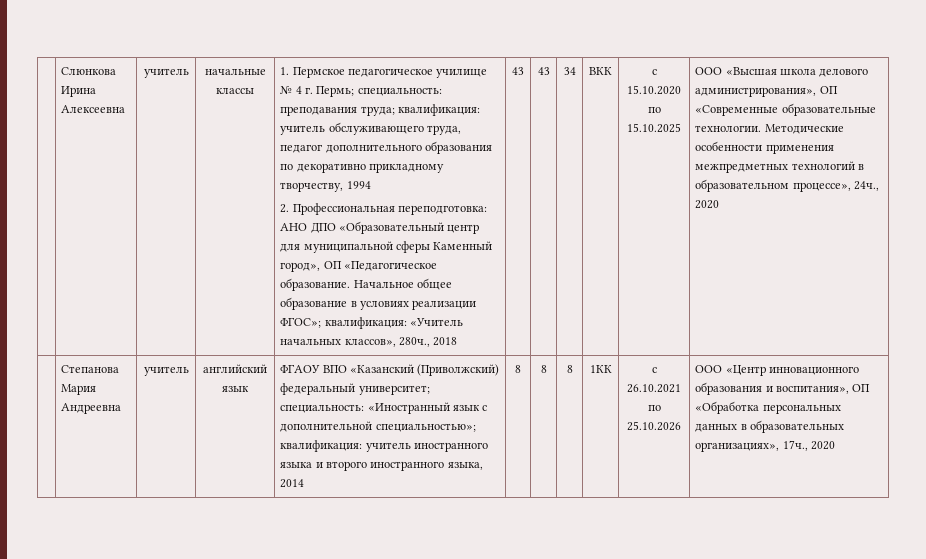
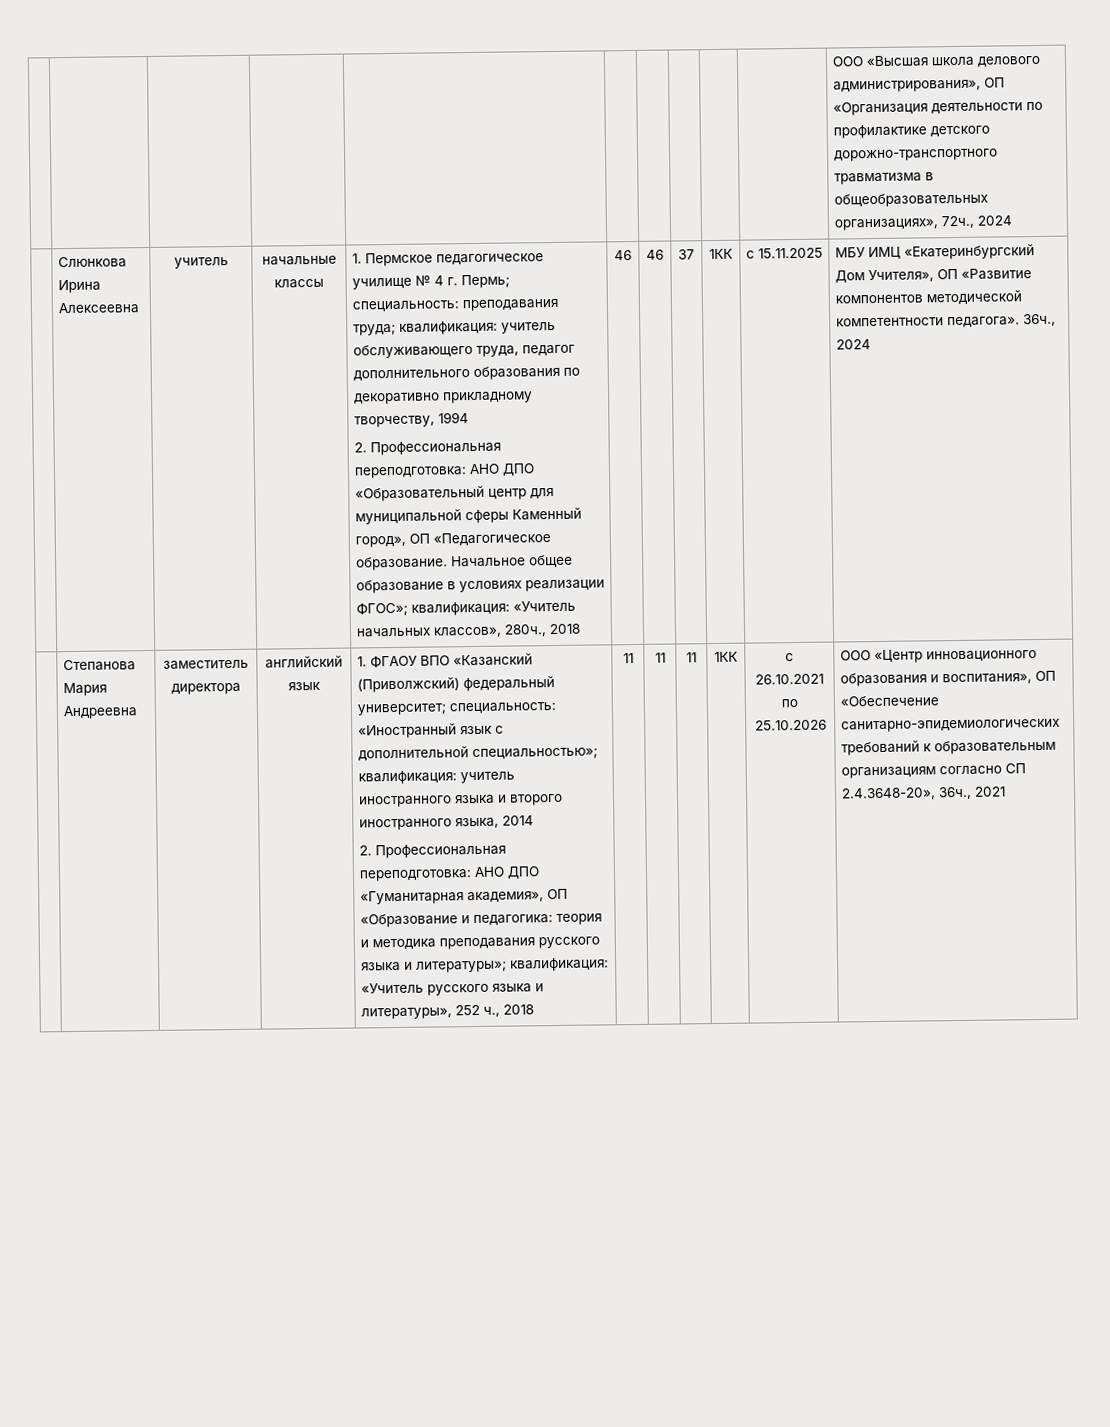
(61, 71) | -> [831,55,1041,68] [832,77,1005,93] [832,101,1043,116] [832,124,990,139] [833,148,998,162] [833,172,934,185] [833,192,988,208] [833,215,1012,231] | | | | | | | | | | ООО «Высшая школа делового администрирования», ОП «Организация деятельности по профилактике детского дорожно-транспортного травматизма в общеобразовательных организациях», 72ч., 2024 // |
[512,67,524,75] [537,67,550,75] [563,67,576,75] [589,67,612,75] [651,69,657,75] [627,85,681,95] [647,107,661,113] [627,123,681,133] [695,67,869,77] [695,86,838,97] [695,103,876,116] [695,124,844,134] [695,141,834,154] [695,161,865,173] [695,179,880,192] [695,200,720,209] 43 | 43 | 34 | ВКК | с 15.10.2020 по 15.10.2025 | ООО «Высшая школа делового администрирования», ОП «Современные образовательные технологии. Методические особенности применения межпредметных технологий в образовательном процессе», 24ч., 2020 -> [614,250,632,261] [646,249,664,260] [678,249,695,260] [709,248,733,260] [746,247,823,259] [834,244,1035,261] [834,268,1032,284] [834,290,1022,306] [835,313,1056,329] [835,339,871,350] 46 | 46 | 37 | 1КК | с 15.11.2025 | МБУ ИМЦ «Екатеринбургский Дом Учителя», ОП «Развитие компонентов методической компетентности педагога». 36ч., 2024
[143,366,189,376] учитель -> [163,659,249,670] [171,682,241,695] заместитель директора
(249, 389) none -> [356,656,367,667] 1.
[515,365,521,373] [540,365,547,373] [566,365,573,373] | 8 | 8 | 8 -> [358,843,506,859] [358,866,540,882] [359,888,568,905] [359,913,602,928] [359,936,600,951] [360,957,609,973] [360,982,544,996] [360,1004,534,1020] [622,653,634,664] [654,652,666,663] [686,652,697,663] // 2. Профессиональная переподготовка: АНО ДПО «Гуманитарная академия», ОП «Образование и педагогика: теория и методика преподавания русского языка и литературы»; квалификация: «Учитель русского языка и литературы», 252 ч., 2018 | 11 | 11 | 11
[695,401,841,414] [695,420,845,433] [695,440,836,452] «Обработка персональных данных в образовательных организациях», 17ч., 2020 -> [839,695,939,707] [840,718,1060,733] [840,739,1056,756] [840,763,1026,779] [840,786,1006,801] «Обеспечение санитарно-эпидемиологических требований к образовательным организациям согласно СП 2.4.3648-20», 36ч., 2021

